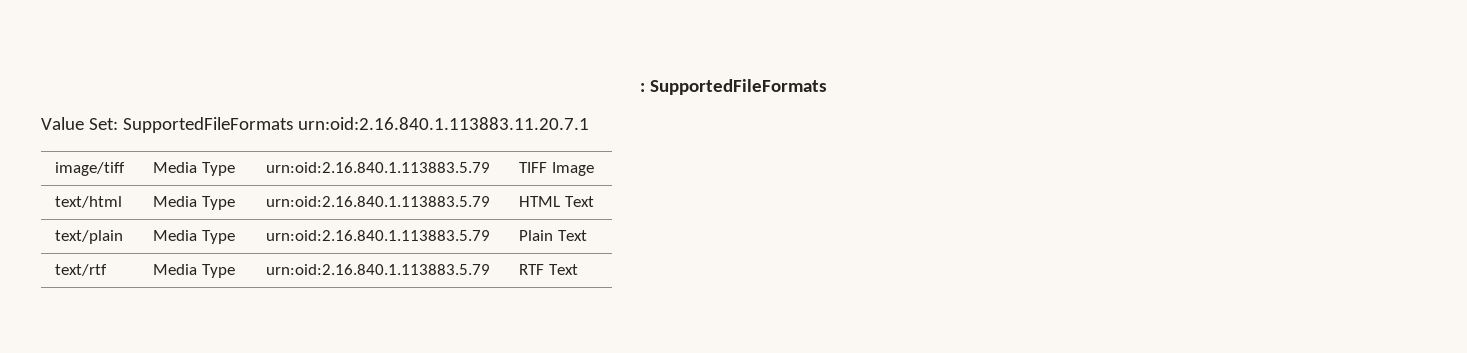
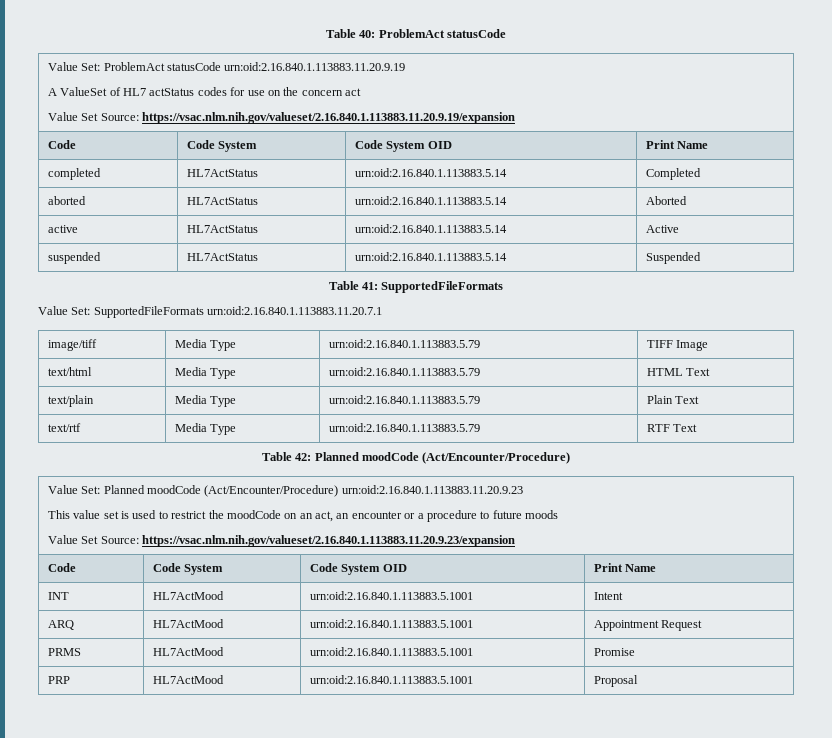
[640,83,646,92] : -> [325,29,507,38] [47,62,406,71] [47,87,362,96] [47,112,516,124] [47,140,76,149] [186,140,258,152] [354,140,452,152] [645,140,709,149] [47,168,101,180] [186,169,258,177] [354,168,507,177] [645,168,701,180] [47,196,86,205] [186,197,258,205] [354,196,507,205] [645,196,687,205] [47,225,78,233] [186,225,258,233] [354,224,507,233] [645,225,679,233] [47,252,101,264] [186,253,258,261] [354,252,507,261] [645,252,701,264] [328,281,378,290] Table 40: ProblemAct statusCode // Value Set: ProblemAct statusCode urn:oid:2.16.840.1.113883.11.20.9.19 // A ValueSet of HL7 actStatus codes for use on the concern act // Value Set Source: https://vsac.nlm.nih.gov/valueset/2.16.840.1.113883.11.20.9.19/expansion // Code | Code System | Code System OID | Print Name // completed | HL7ActStatus | urn:oid:2.16.840.1.113883.5.14 | Completed // aborted | HL7ActStatus | urn:oid:2.16.840.1.113883.5.14 | Aborted // active | HL7ActStatus | urn:oid:2.16.840.1.113883.5.14 | Active // suspended | HL7ActStatus | urn:oid:2.16.840.1.113883.5.14 | Suspended // Table 41:
(578, 269) none -> [261,452,571,464] [47,485,523,497] [47,510,559,522] [47,535,516,547] [47,563,76,572] [152,563,224,575] [309,563,407,575] [593,563,657,572] [47,592,69,600] [152,591,224,600] [309,591,473,600] [593,592,623,600] [47,620,74,630] [152,619,224,628] [309,619,473,628] [593,620,703,631] [47,648,81,656] [152,647,224,656] [309,647,473,656] [593,648,635,656] [47,676,70,684] [152,675,224,684] [309,675,473,684] [593,675,638,687] // Table 42: Planned moodCode (Act/Encounter/Procedure) // Value Set: Planned moodCode (Act/Encounter/Procedure) urn:oid:2.16.840.1.113883.11.20.9.23 // This value set is used to restrict the moodCode on an act, an encounter or a procedure to future moods // Value Set Source: https://vsac.nlm.nih.gov/valueset/2.16.840.1.113883.11.20.9.23/expansion // Code | Code System | Code System OID | Print Name // INT | HL7ActMood | urn:oid:2.16.840.1.113883.5.1001 | Intent // ARQ | HL7ActMood | urn:oid:2.16.840.1.113883.5.1001 | Appointment Request // PRMS | HL7ActMood | urn:oid:2.16.840.1.113883.5.1001 | Promise // PRP | HL7ActMood | urn:oid:2.16.840.1.113883.5.1001 | Proposal

